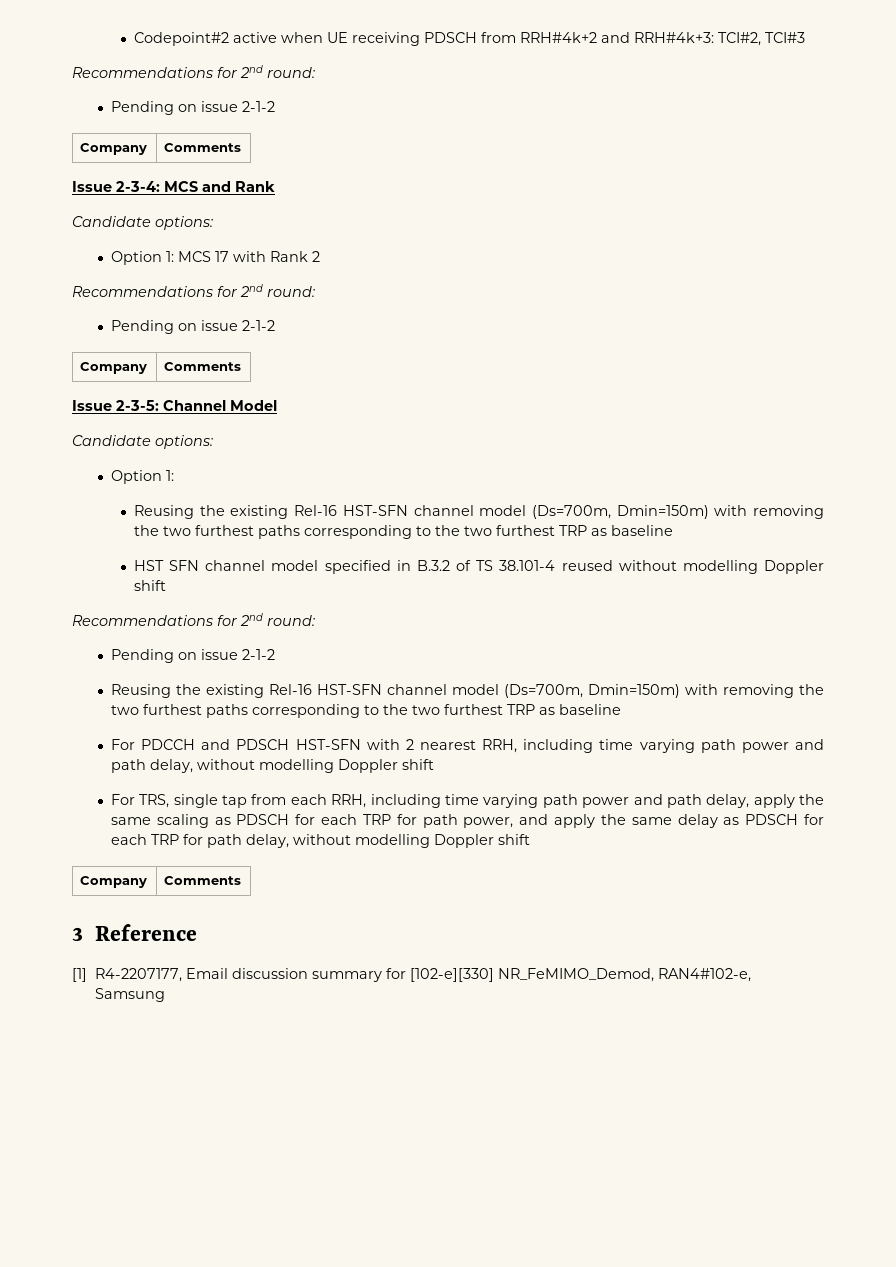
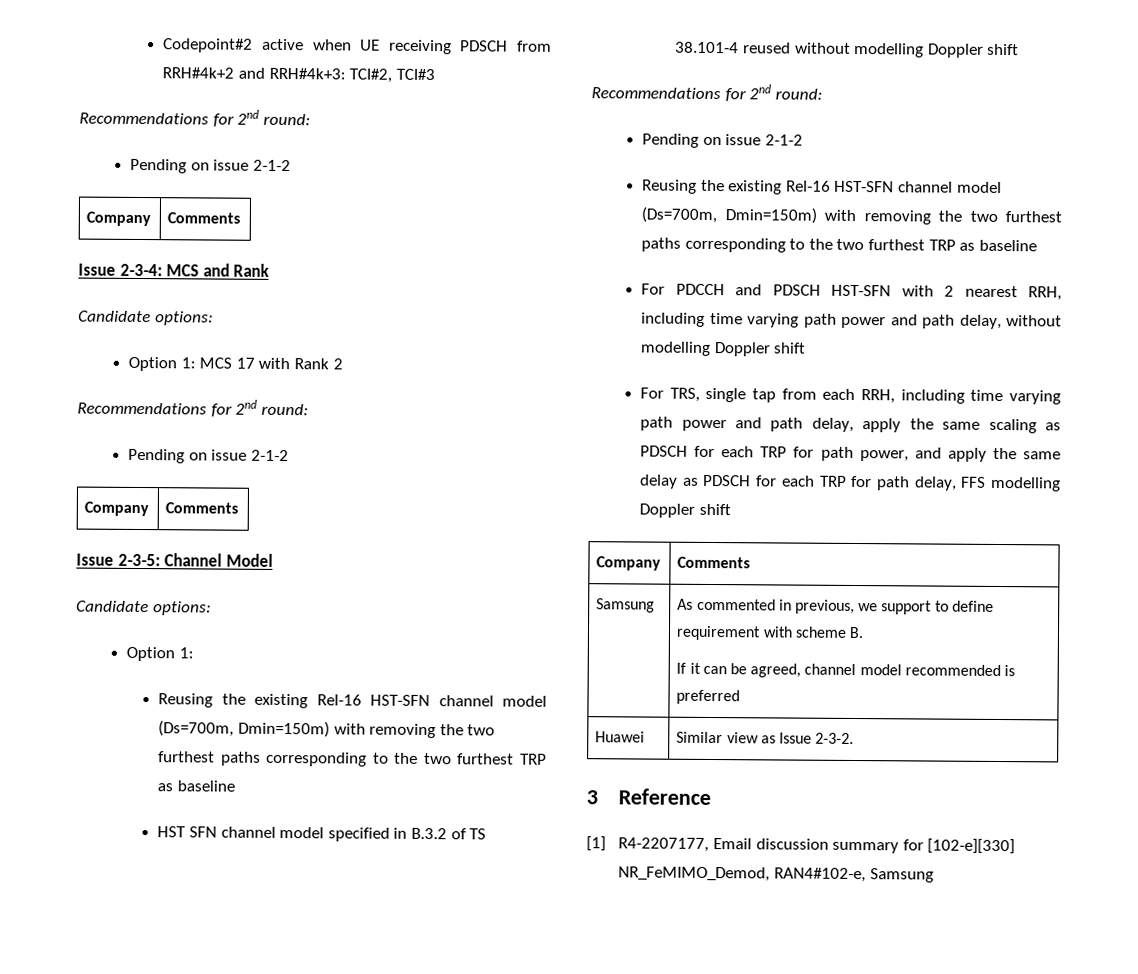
[292,834,351,845] without -> [961,476,987,488] FFS
(242, 880) none -> [596,598,656,613] [677,598,994,615] [676,625,865,641] [676,662,1015,678] [676,689,741,705] [595,731,646,743] [676,731,855,744] // Samsung | As commented in previous, we support to define requirement with scheme B. // If it can be agreed, channel model recommended is preferred // Huawei | Similar view as Issue 2-3-2.

